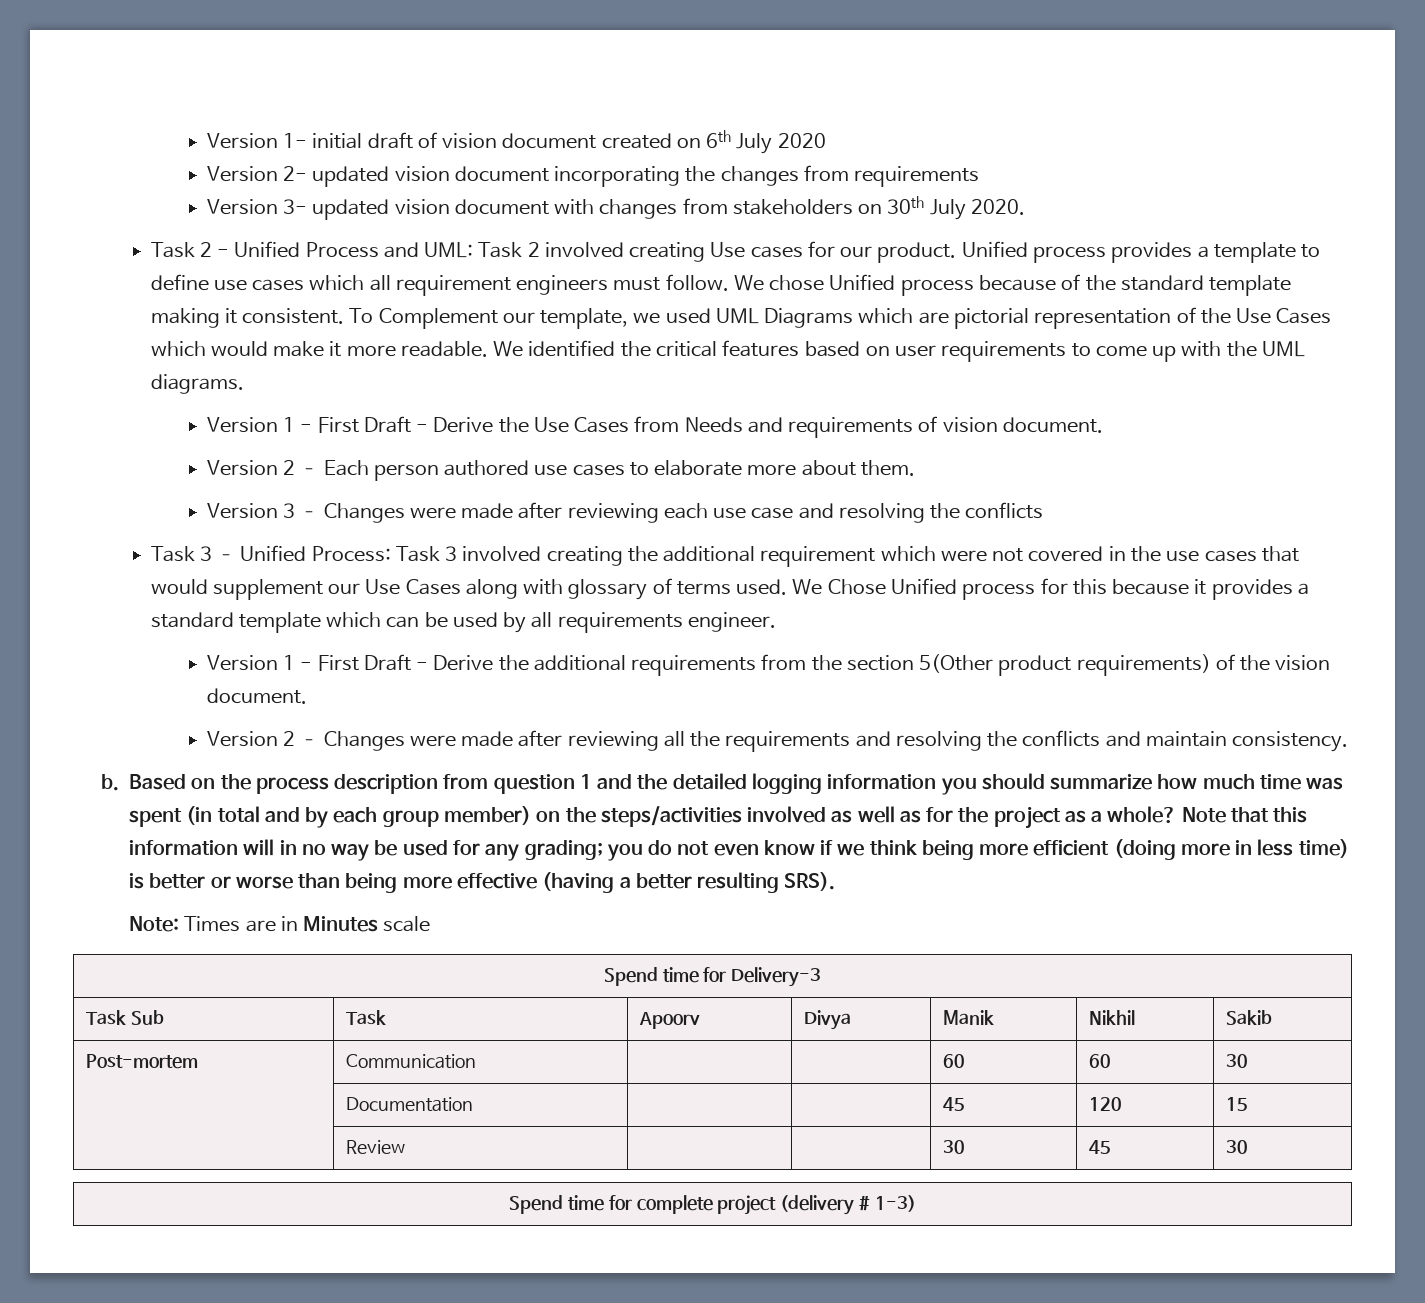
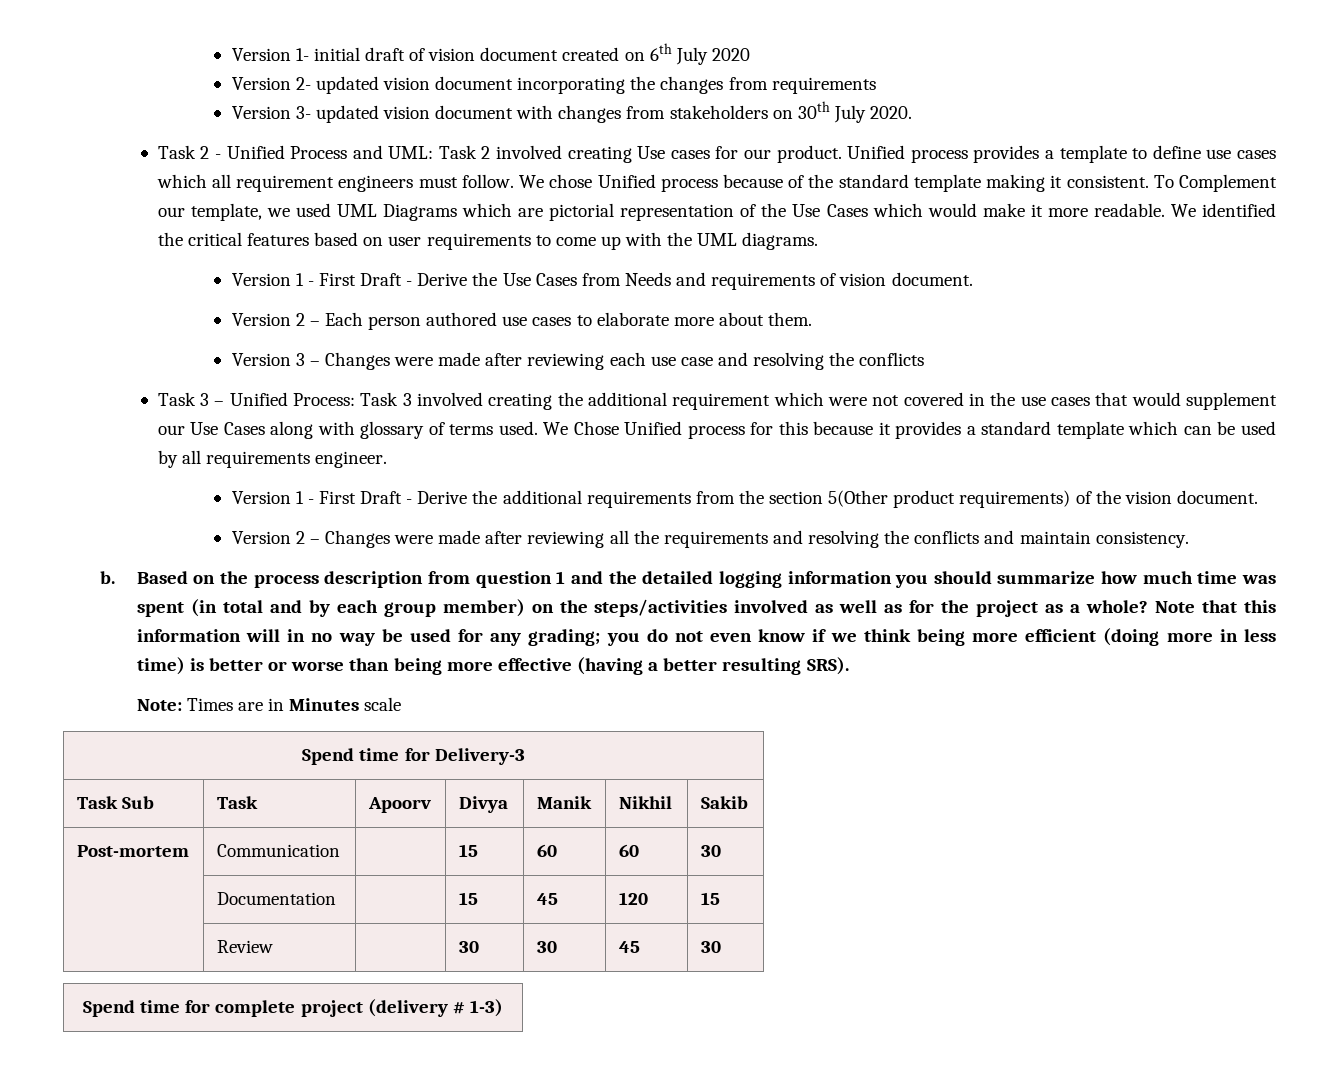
(477, 1061) none -> [458,844,478,857] 15
(474, 1104) none -> [458,892,478,905] 15
(406, 1147) none -> [458,941,479,953] 30

